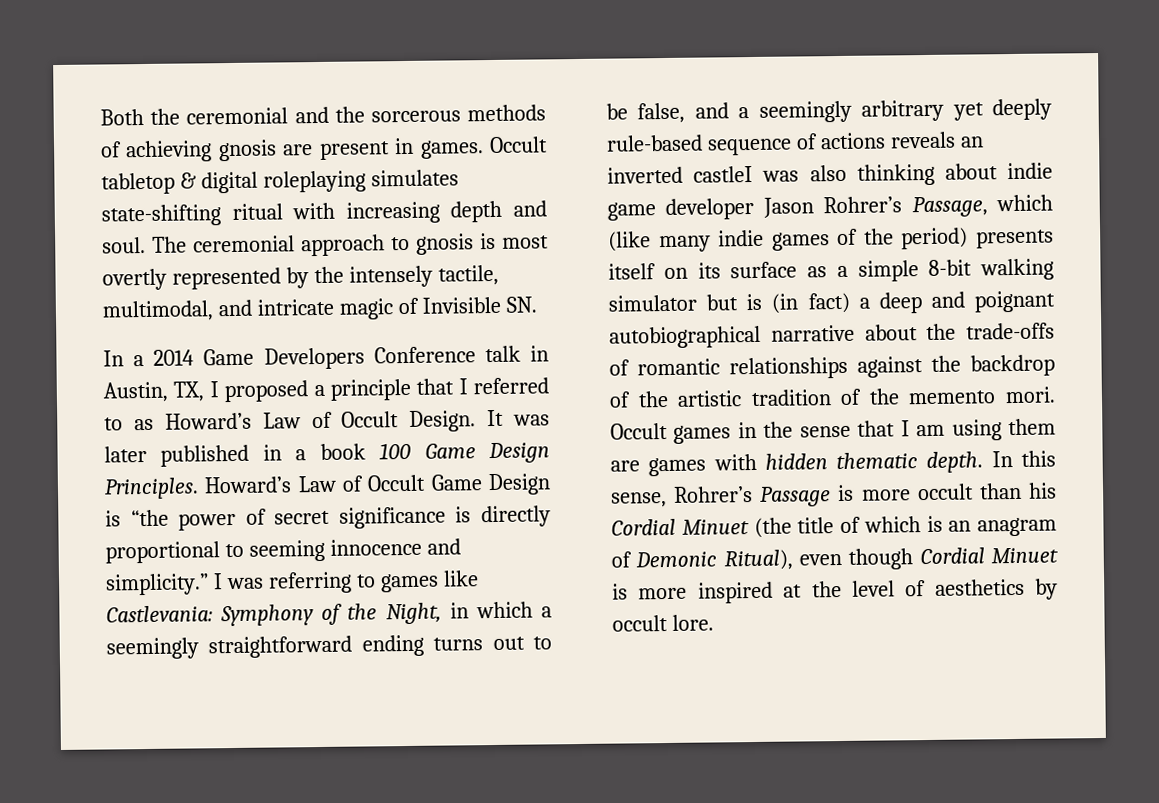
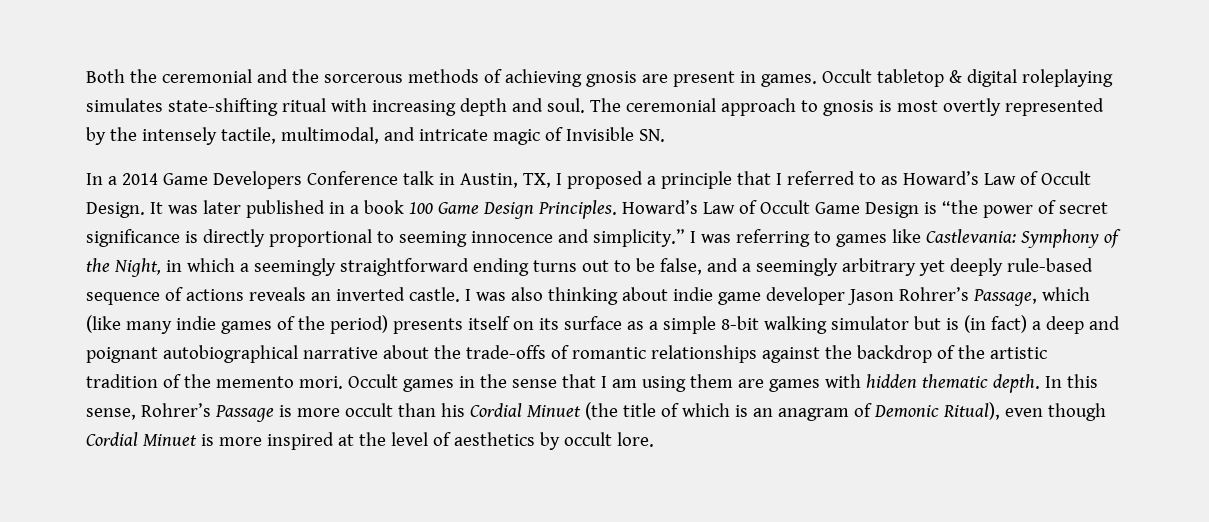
[693,165,754,183] castleI -> [408,287,471,302] castle. I

